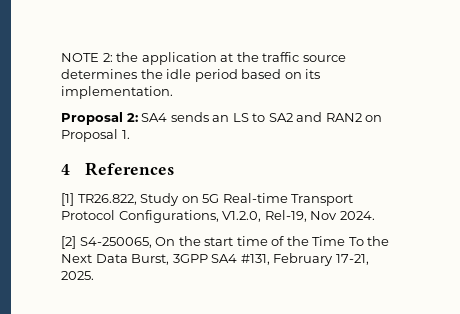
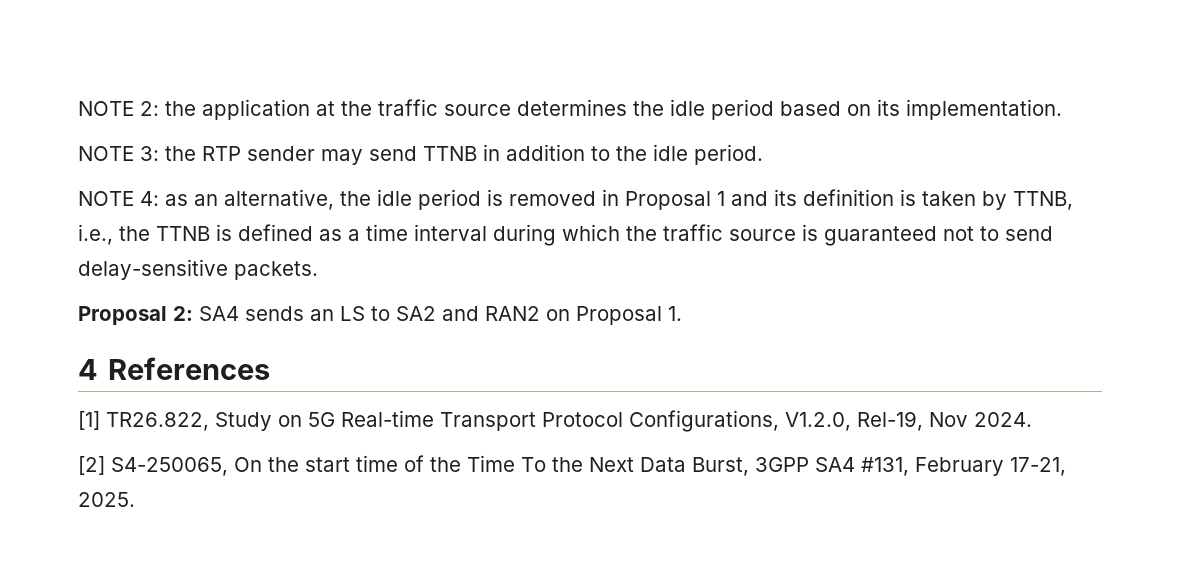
(173, 92) none -> [78,144,763,165] [78,189,1073,210] [78,224,1053,246] [78,259,318,280] // NOTE 3: the RTP sender may send TTNB in addition to the idle period. // NOTE 4: as an alternative, the idle period is removed in Proposal 1 and its definition is taken by TTNB, i.e., the TTNB is defined as a time interval during which the traffic source is guaranteed not to send delay-sensitive packets.

